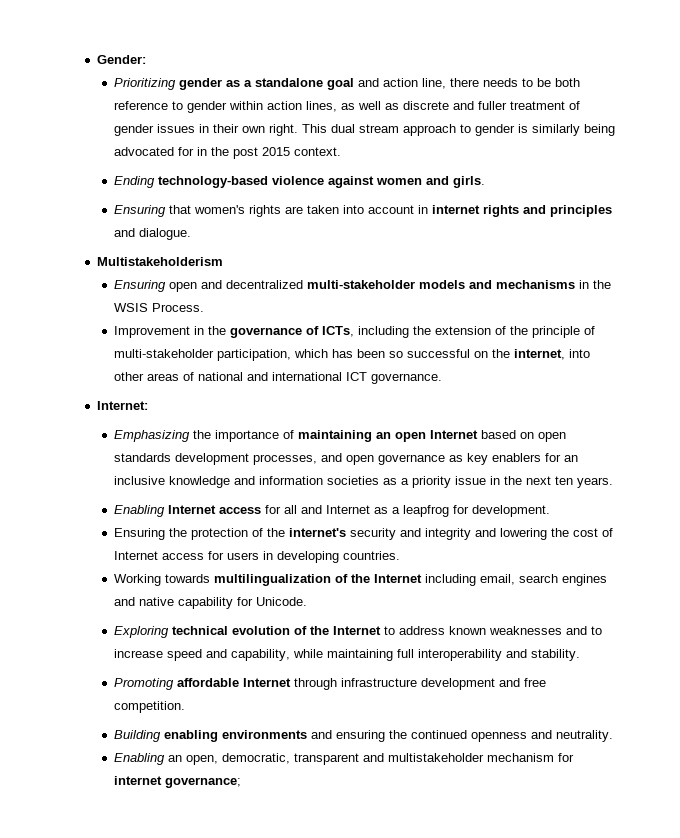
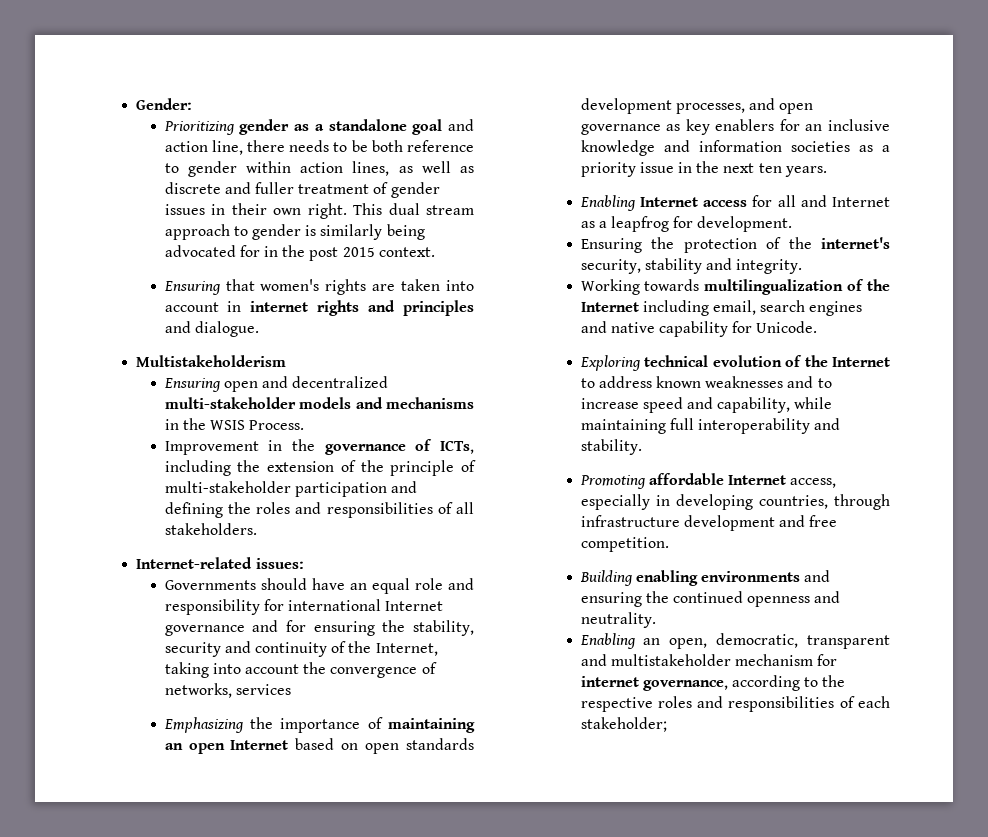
[113,176,485,188] // Ending technology-based violence against women and girls. -> (435, 252) none
[216,349,590,361] [113,372,442,384] [96,401,148,410] participation, which has been so successful on the internet, into other areas of national and international ICT governance. // Internet: -> [294,481,417,497] [164,502,474,518] [164,523,257,535] [136,557,304,569] [164,578,475,594] [164,599,444,615] [164,620,474,636] [164,641,438,657] [164,662,437,678] [164,683,291,698] participation and defining the roles and responsibilities of all stakeholders. // Internet-related issues: // Governments should have an equal role and responsibility for international Internet governance and for ensuring the stability, security and continuity of the Internet, taking into account the convergence of networks, services
[349,528,613,540] [113,551,400,563] security and integrity and lowering the cost of Internet access for users in developing countries. -> [580,258,803,274] security, stability and integrity.
(291, 682) none -> [790,478,837,488] [580,494,828,510] access, especially in developing countries,
[164,777,241,788] governance; -> [642,675,846,691] [580,696,890,712] [580,717,667,732] governance, according to the respective roles and responsibilities of each stakeholder;

